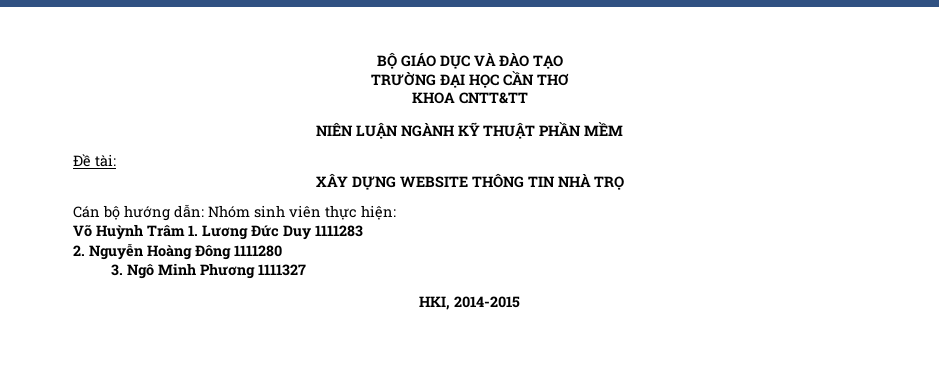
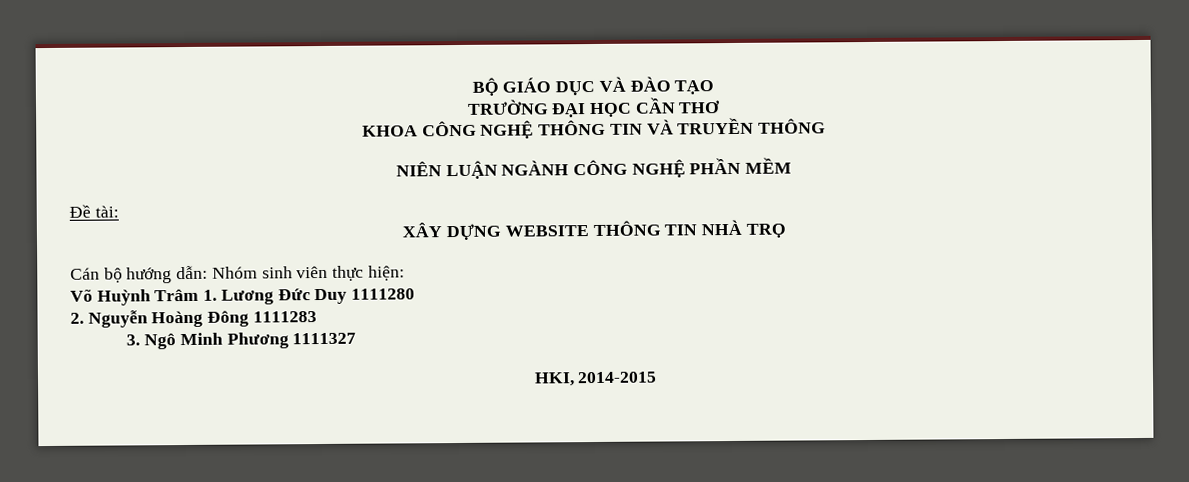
[458,92,528,104] CNTT&TT -> [421,117,827,139] CÔNG NGHỆ THÔNG TIN VÀ TRUYỀN THÔNG
[458,122,535,139] KỸ THUẬT -> [573,159,686,178] CÔNG NGHỆ
[315,225,363,237] 1111283 -> [351,288,416,300] 1111280
[234,245,282,257] 1111280 -> [252,311,317,323] 1111283

